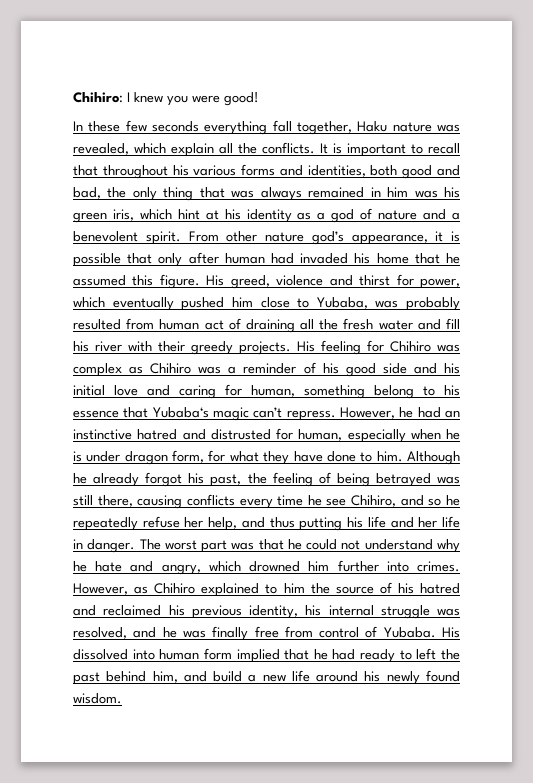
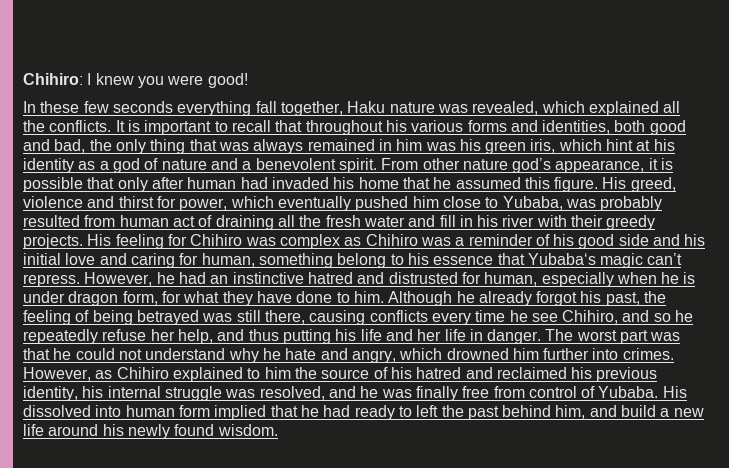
[171,143,214,157] explain -> [588,101,659,116] explained
(461, 323) none -> [459,215,473,227] in

